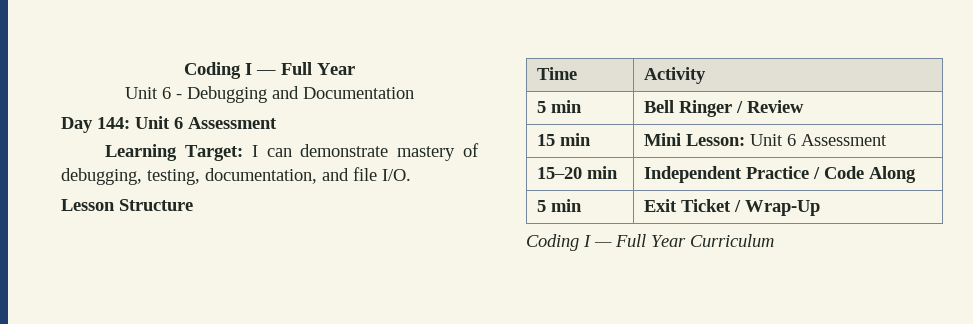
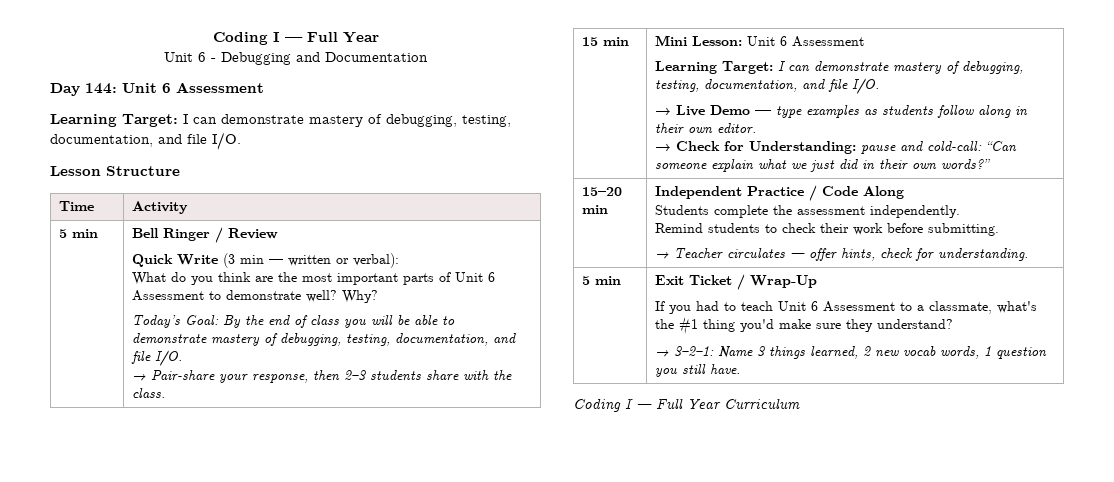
(804, 106) none -> [132,253,400,268] [132,272,496,285] [132,290,379,303] [132,315,456,328] [132,333,517,346] [131,350,183,366] [132,370,513,383] [132,388,166,398] // Quick Write (3 min — written or verbal): // What do you think are the most important parts of Unit 6 Assessment to demonstrate well? Why? // Today’s Goal: By the end of class you will be able to demonstrate mastery of debugging, testing, documentation, and file I/O. // → Pair-share your response, then 2–3 students share with the class.
(887, 140) none -> [655,61,1024,74] [655,78,880,94] [655,105,1029,118] [655,123,757,134] [655,141,1018,154] [655,159,991,172] // Learning Target: I can demonstrate mastery of debugging, testing, documentation, and file I/O. // → Live Demo — type examples as students follow along in their own editor. // → Check for Understanding: pause and cold-call: “Can someone explain what we just did in their own words?”
(916, 174) none -> [655,205,961,218] [655,223,1000,236] [655,248,1029,261] // Students complete the assessment independently. // Remind students to check their work before submitting. // → Teacher circulates — offer hints, check for understanding.
(820, 208) none -> [655,301,1038,314] [655,317,954,335] [655,346,1048,359] [655,364,741,377] // If you had to teach Unit 6 Assessment to a classmate, what's the #1 thing you'd make sure they understand? // → 3–2–1: Name 3 things learned, 2 new vocab words, 1 question you still have.

